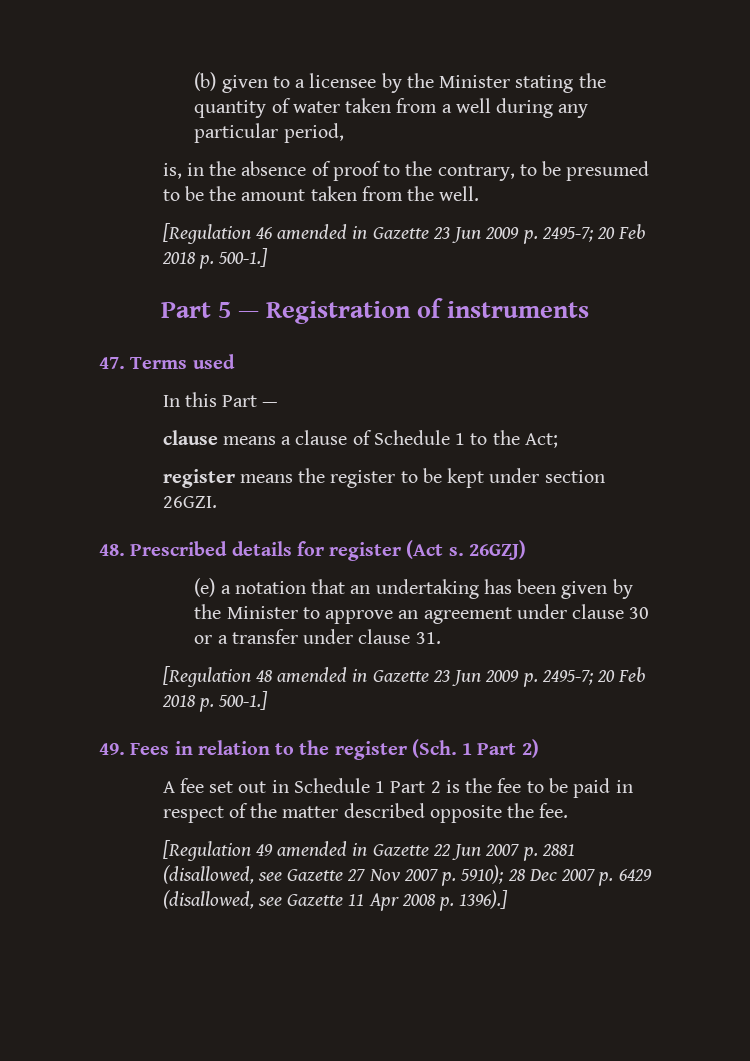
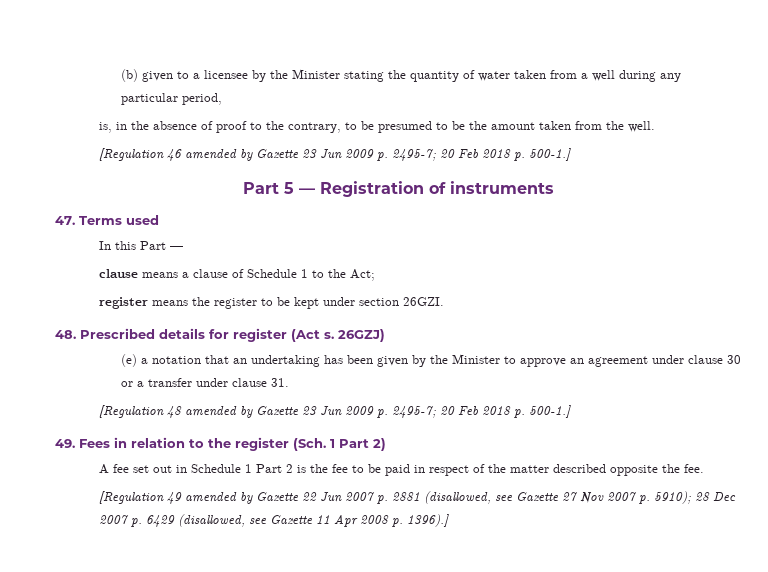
[352,226,368,239] in -> [240,149,254,161] by
[352,669,368,682] in -> [240,406,254,418] by
[352,843,368,856] in -> [240,492,254,504] by

